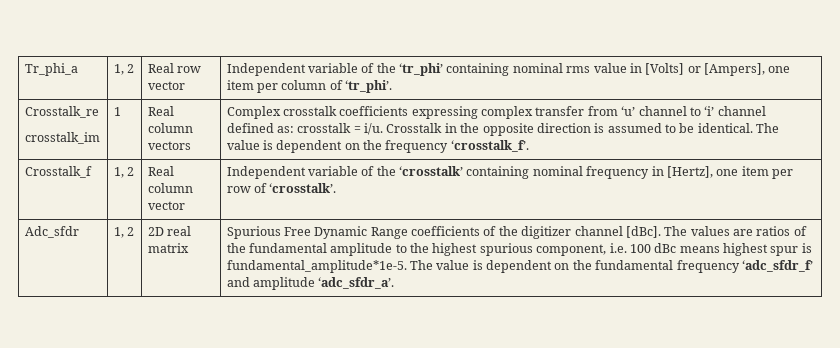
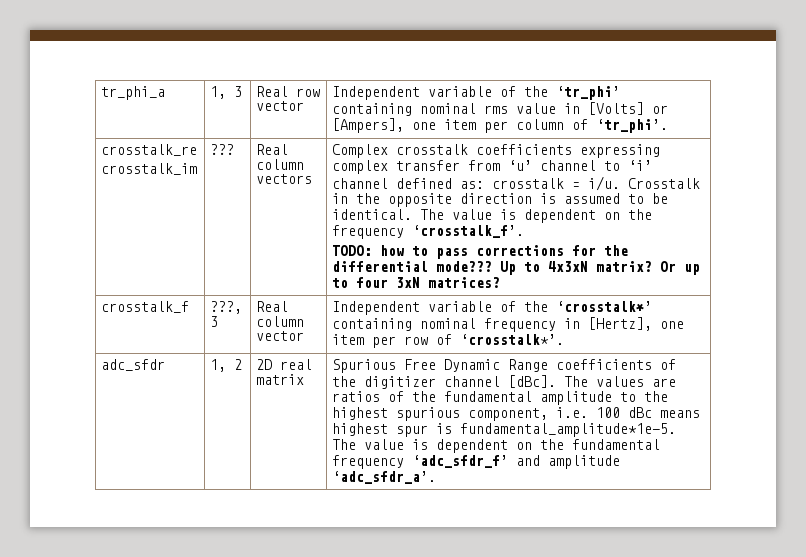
[24,63,78,76] [113,64,134,75] Tr_phi_a | 1, 2 -> [101,86,166,100] [210,86,243,99] tr_phi_a | 1, 3
[24,106,99,118] Crosstalk_re -> [101,144,198,156] crosstalk_re
[113,107,121,116] 1 -> [210,144,235,155] ???
[24,166,92,178] [113,167,134,178] // Crosstalk_f | 1, 2 -> [332,245,629,259] [332,261,701,275] [332,277,501,288] [101,301,190,313] [210,301,243,314] [210,316,219,327] // TODO: how to pass corrections for the differential mode??? Up to 4x3xN matrix? Or up to four 3xN matrices? // crosstalk_f | ???, 3
[399,166,464,176] ‘crosstalk’ -> [556,301,653,312] ‘crosstalk*’
[269,183,337,193] [24,226,79,238] ‘crosstalk’. // Adc_sfdr -> [460,334,565,345] [101,359,166,371] ‘crosstalk*’. // adc_sfdr

